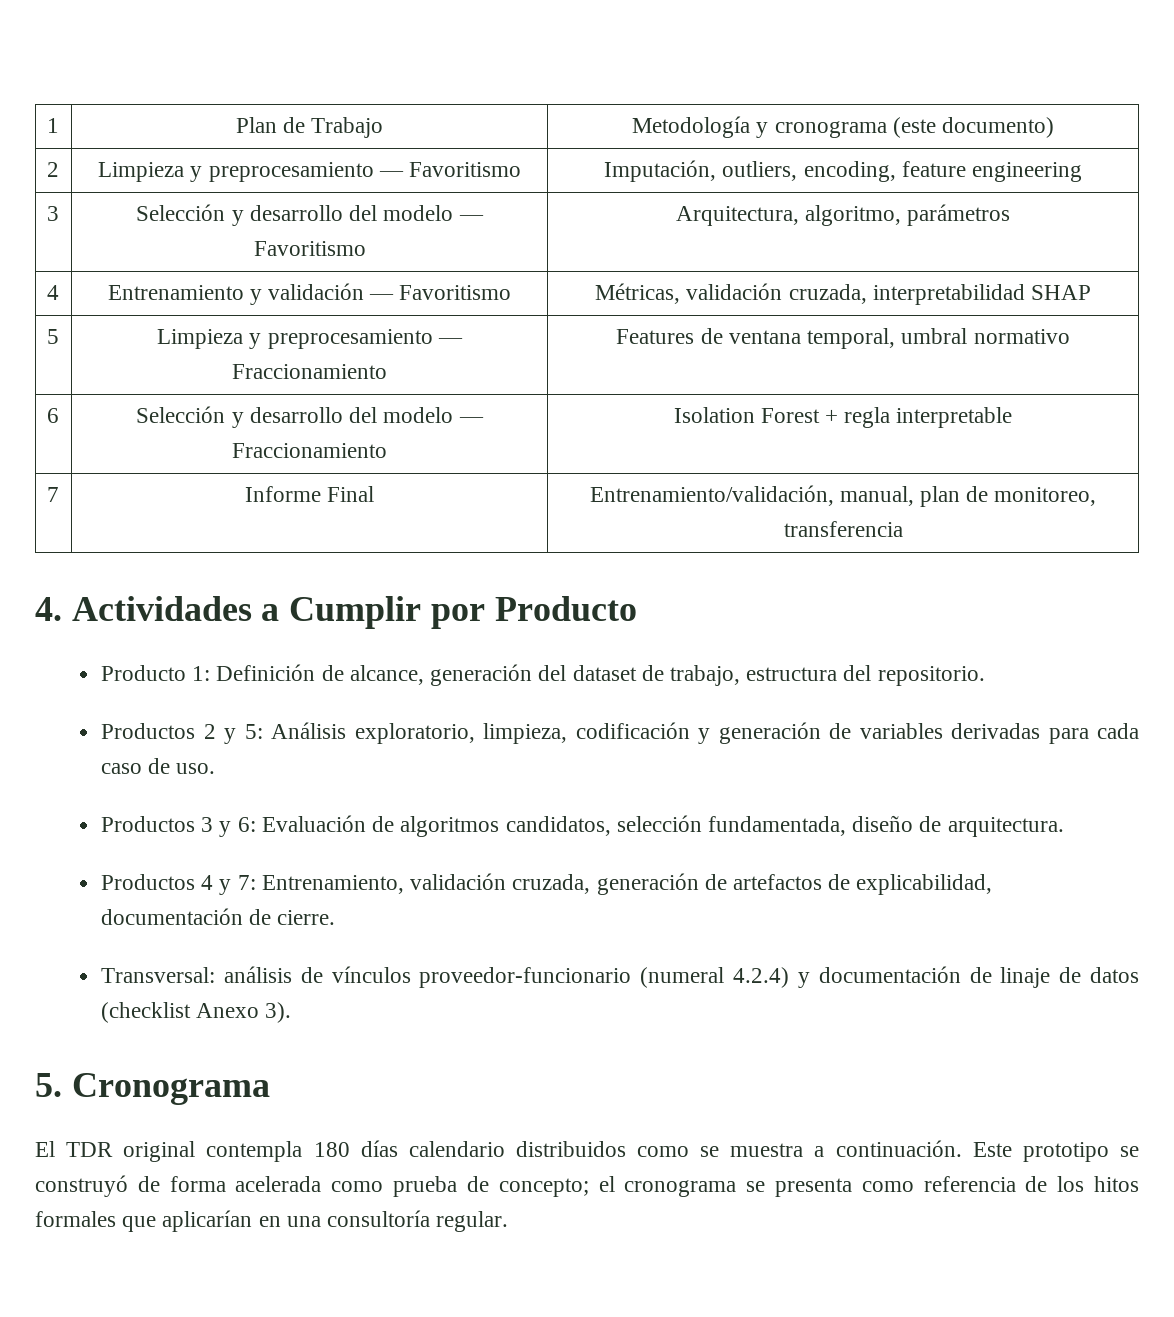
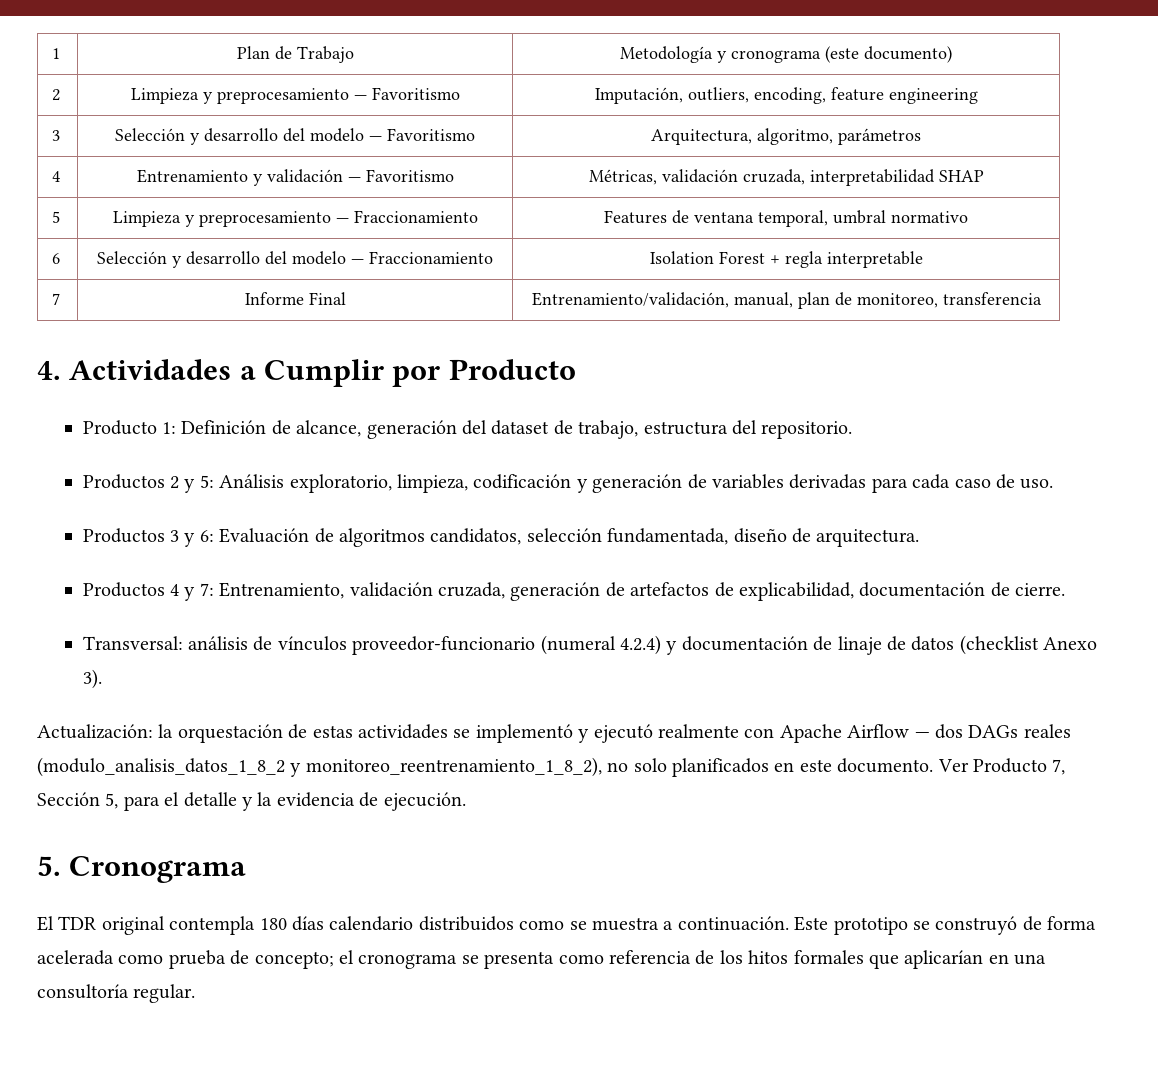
(292, 1012) none -> [37,724,1071,743] [37,757,1066,777] [37,792,466,811] // Actualización: la orquestación de estas actividades se implementó y ejecutó realmente con Apache Airflow — dos DAGs reales (modulo_analisis_datos_1_8_2 y monitoreo_reentrenamiento_1_8_2), no solo planificados en este documento. Ver Producto 7, Sección 5, para el detalle y la evidencia de ejecución.

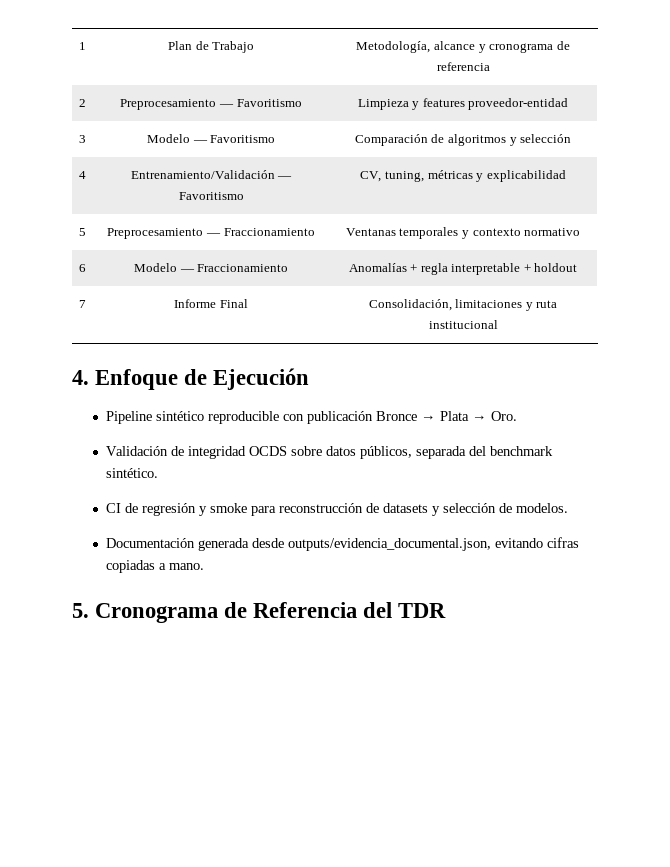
[620,46,952,63] [52,89,61,101] [130,87,460,104] [594,87,978,104] [52,130,61,141] [115,128,475,145] [651,128,921,145] [52,171,61,182] [136,169,454,186] [588,169,984,186] [52,211,61,223] [112,210,478,227] [604,210,968,227] [52,253,61,264] [97,251,493,268] [649,251,765,264] Metodología y cronograma (este documento) // 2 | Limpieza y preprocesamiento — Favoritismo | Imputación, outliers, encoding, feature engineering // 3 | Selección y desarrollo del modelo — Favoritismo | Arquitectura, algoritmo, parámetros // 4 | Entrenamiento y validación — Favoritismo | Métricas, validación cruzada, interpretabilidad SHAP // 5 | Limpieza y preprocesamiento — Fraccionamiento | Features de ventana temporal, umbral normativo // 6 | Selección y desarrollo del modelo — Fraccionamiento | Isolation Forest -> [356,41,570,53] [436,62,490,71] [78,99,86,107] [120,99,302,110] [357,98,569,110] [78,135,86,143] [146,134,276,143] [354,134,572,146] [78,171,86,179] [130,170,293,179] [178,192,244,200] [360,170,566,182] [78,228,86,236] [107,228,315,239] [345,227,581,239] [78,264,86,272] [133,263,289,272] [348,263,407,272] Metodología, alcance y cronograma de referencia // 2 | Preprocesamiento — Favoritismo | Limpieza y features proveedor-entidad // 3 | Modelo — Favoritismo | Comparación de algoritmos y selección // 4 | Entrenamiento/Validación — Favoritismo | CV, tuning, métricas y explicabilidad // 5 | Preprocesamiento — Fraccionamiento | Ventanas temporales y contexto normativo // 6 | Modelo — Fraccionamiento | Anomalías
(923, 259) none -> [523,263,578,272] + holdout
[531,292,1042,309] [37,359,576,387] [82,420,853,439] [82,474,1054,493] [82,528,920,547] [82,582,1066,601] [82,635,1098,655] [82,669,102,689] [37,724,1071,743] [37,757,1066,777] [37,792,466,811] [37,856,247,883] [37,916,1097,935] [37,950,1047,969] [37,984,196,1003] Entrenamiento/validación, manual, plan de monitoreo, transferencia // 4. Actividades a Cumplir por Producto // Producto 1: Definición de alcance, generación del dataset de trabajo, estructura del repositorio. // Productos 2 y 5: Análisis exploratorio, limpieza, codificación y generación de variables derivadas para cada caso de uso. // Productos 3 y 6: Evaluación de algoritmos candidatos, selección fundamentada, diseño de arquitectura. // Productos 4 y 7: Entrenamiento, validación cruzada, generación de artefactos de explicabilidad, documentación de cierre. // Transversal: análisis de vínculos proveedor-funcionario (numeral 4.2.4) y documentación de linaje de datos (checklist Anexo 3). // Actualización: la orquestación de estas actividades se implementó y ejecutó realmente con Apache Airflow — dos DAGs reales (modulo_analisis_datos_1_8_2 y monitoreo_reentrenamiento_1_8_2), no solo planificados en este documento. Ver Producto 7, Sección 5, para el detalle y la evidencia de ejecución. // 5. Cronograma // El TDR original contempla 180 días calendario distribuidos como se muestra a continuación. Este prototipo se construyó de forma acelerada como prueba de concepto; el cronograma se presenta como referencia de los hitos formales que aplicarían en una consultoría regular. -> [368,299,558,311] [428,320,498,329] [72,368,310,390] [105,411,517,424] [105,446,553,459] [105,468,158,478] [105,503,568,516] [105,537,579,551] [105,560,204,573] [72,602,447,623] Consolidación, limitaciones y ruta institucional // 4. Enfoque de Ejecución // Pipeline sintético reproducible con publicación Bronce → Plata → Oro. // Validación de integridad OCDS sobre datos públicos, separada del benchmark sintético. // CI de regresión y smoke para reconstrucción de datasets y selección de modelos. // Documentación generada desde outputs/evidencia_documental.json, evitando cifras copiadas a mano. // 5. Cronograma de Referencia del TDR

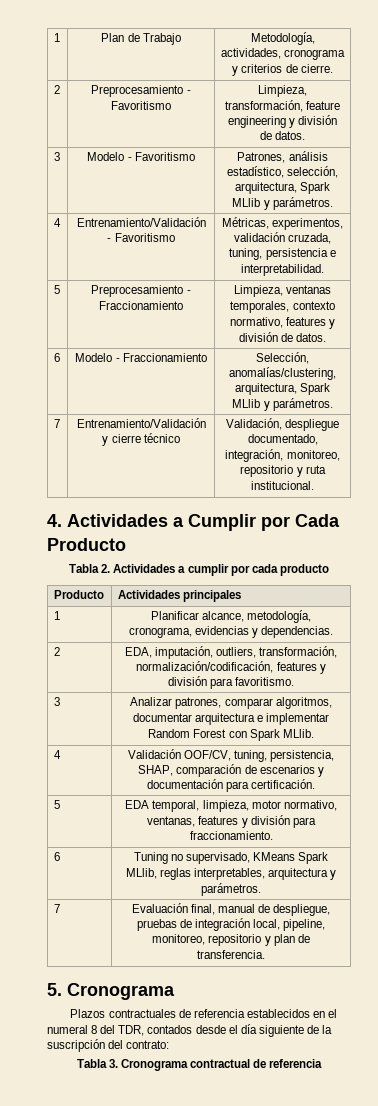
[433,41,570,53] [436,62,490,71] alcance y cronograma de referencia -> [220,48,346,60] [232,64,333,76] actividades, cronograma y criterios de cierre.
[219,99,302,107] [357,98,569,110] — Favoritismo | Limpieza y features proveedor-entidad -> [186,90,191,94] [111,101,171,110] [258,85,307,97] [224,100,341,112] [227,115,338,128] [259,131,306,140] - Favoritismo | Limpieza, transformación, feature engineering y división de datos.
[192,135,276,143] [354,134,572,146] — Favoritismo | Comparación de algoritmos y selección -> [127,152,195,161] [237,151,328,163] [226,166,339,178] [234,182,331,194] [232,197,333,210] - Favoritismo | Patrones, análisis estadístico, selección, arquitectura, Spark MLlib y parámetros.
[277,176,293,179] [178,192,244,200] [360,170,566,182] — Favoritismo | CV, tuning, métricas y explicabilidad -> [107,233,175,242] [221,217,344,230] [233,232,332,244] [229,248,336,260] [241,264,324,276] - Favoritismo | Métricas, experimentos, validación cruzada, tuning, persistencia e interpretabilidad.
[206,228,315,236] [345,227,581,239] — Fraccionamiento | Ventanas temporales y contexto normativo -> [186,290,191,294] [99,301,183,310] [233,285,332,297] [230,301,335,313] [229,317,336,329] [238,332,327,342] - Fraccionamiento | Limpieza, ventanas temporales, contexto normativo, features y división de datos.
[179,264,289,272] [348,263,578,275] [78,300,86,308] [174,299,248,308] [368,299,523,311] — Fraccionamiento | Anomalías + regla interpretable + holdout // 7 | Informe Final | Consolidación, limitaciones -> [115,353,207,362] [256,352,309,364] [229,367,336,380] [234,383,331,395] [232,398,333,411] [53,419,60,428] [76,418,206,428] [102,433,180,446] [225,418,340,431] [247,434,318,445] [225,449,340,462] [240,465,294,477] - Fraccionamiento | Selección, anomalías/clustering, arquitectura, Spark MLlib y parámetros. // 7 | Entrenamiento/Validación y cierre técnico | Validación, despliegue documentado, integración, monitoreo, repositorio
[428,320,498,329] institucional -> [251,481,314,490] institucional.
[95,368,310,390] [105,411,517,424] [105,446,553,459] [105,468,158,478] [105,503,568,516] [105,537,579,551] [105,560,204,573] [72,602,447,623] Enfoque de Ejecución // Pipeline sintético reproducible con publicación Bronce → Plata → Oro. // Validación de integridad OCDS sobre datos públicos, separada del benchmark sintético. // CI de regresión y smoke para reconstrucción de datasets y selección de modelos. // Documentación generada desde outputs/evidencia_documental.json, evitando cifras copiadas a mano. // 5. Cronograma de Referencia del TDR -> [67,514,340,531] [47,538,126,551] [69,564,329,576] [53,590,104,599] [117,590,242,602] [53,611,60,620] [150,610,312,623] [128,626,334,638] [53,647,60,656] [124,646,338,659] [136,661,326,674] [167,676,295,689] [53,697,60,706] [130,697,332,709] [132,713,330,725] [148,729,314,741] [53,750,61,759] [127,749,335,762] [138,764,324,777] [146,779,316,792] [53,800,60,809] [125,800,337,812] [147,815,316,828] [189,831,273,840] [53,852,60,861] [133,852,329,864] [125,868,337,880] [201,883,261,896] [53,904,60,913] [131,903,331,916] [136,918,326,931] [152,934,310,946] [197,950,265,959] [47,983,175,1000] [70,1009,338,1018] [47,1024,333,1037] [47,1039,170,1052] [76,1059,323,1071] Actividades a Cumplir por Cada Producto // Tabla 2. Actividades a cumplir por cada producto // Producto | Actividades principales // 1 | Planificar alcance, metodología, cronograma, evidencias y dependencias. // 2 | EDA, imputación, outliers, transformación, normalización/codificación, features y división para favoritismo. // 3 | Analizar patrones, comparar algoritmos, documentar arquitectura e implementar Random Forest con Spark MLlib. // 4 | Validación OOF/CV, tuning, persistencia, SHAP, comparación de escenarios y documentación para certificación. // 5 | EDA temporal, limpieza, motor normativo, ventanas, features y división para fraccionamiento. // 6 | Tuning no supervisado, KMeans Spark MLlib, reglas interpretables, arquitectura y parámetros. // 7 | Evaluación final, manual de despliegue, pruebas de integración local, pipeline, monitoreo, repositorio y plan de transferencia. // 5. Cronograma // Plazos contractuales de referencia establecidos en el numeral 8 del TDR, contados desde el día siguiente de la suscripción del contrato: // Tabla 3. Cronograma contractual de referencia

